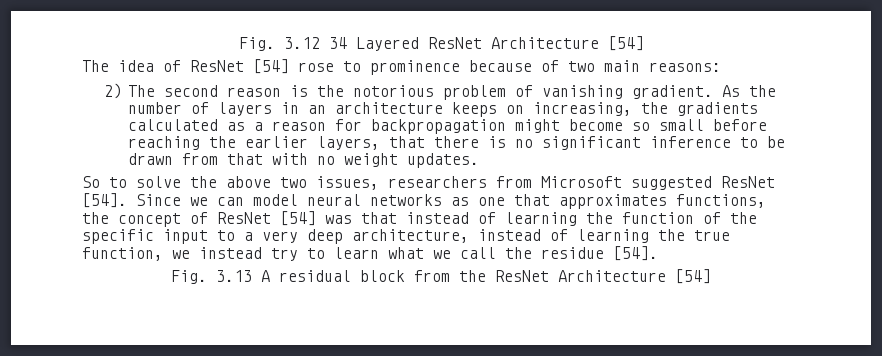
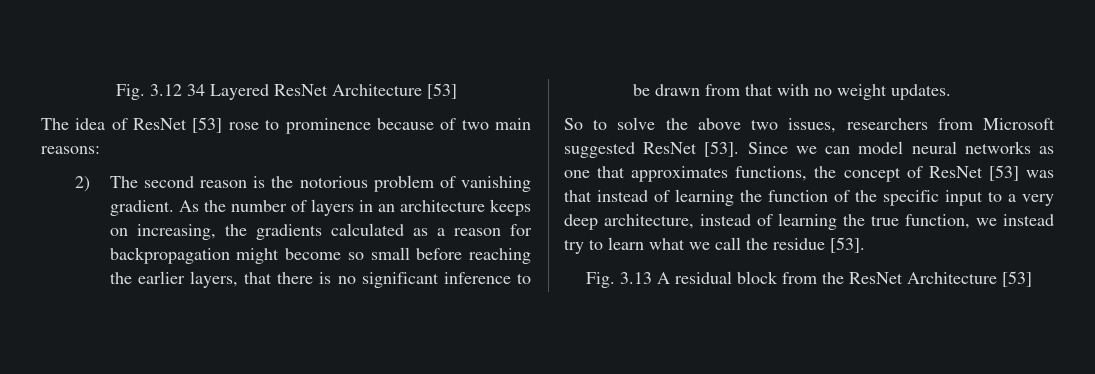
[607,36,644,51] [54] -> [426,83,457,99] [53]
[253,59,289,74] [54] -> [192,117,223,133] [53]
[82,193,127,208] [54]. -> [704,141,740,157] [53].
[280,211,316,226] [54] -> [988,165,1019,181] [53]
[613,246,658,261] [54]. -> [830,237,865,253] [53].
[675,269,711,284] [54] -> [1002,271,1032,287] [53]

